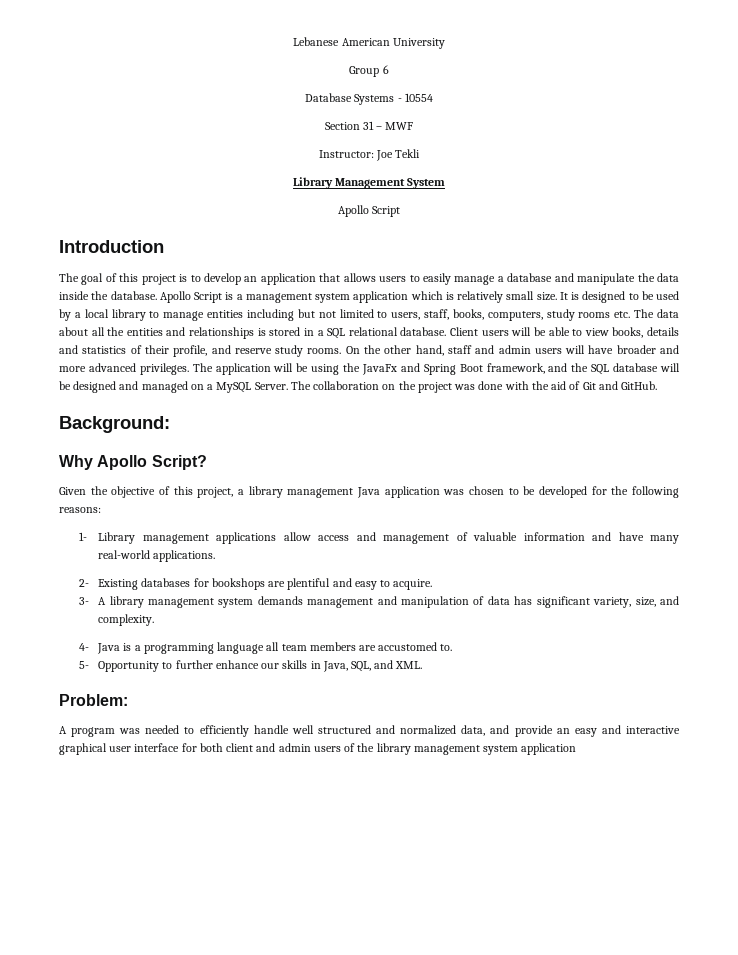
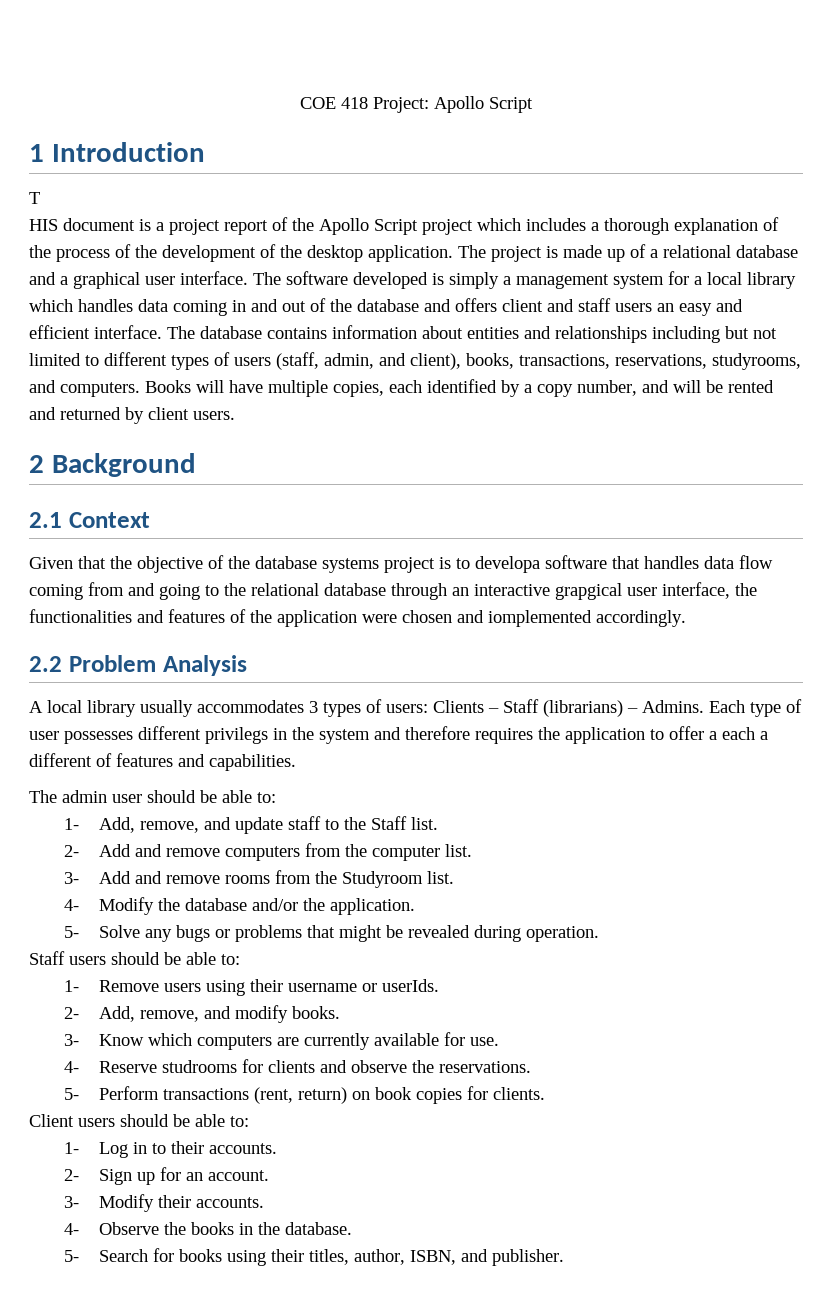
[293,37,445,49] [349,65,389,77] [305,93,433,105] [324,121,414,130] [318,149,421,161] [292,177,446,189] Lebanese American University // Group 6 // Database Systems - 10554 // Section 31 – MWF // Instructor: Joe Tekli // Library Management System // -> [300,97,429,113] COE 418 Project:
(401, 211) none -> [29,144,44,162] 1
[59,273,680,285] [59,291,679,303] [59,309,244,321] The goal of this project is to develop an application that allows users to easily manage a database and manipulate the data inside the database. Apollo Script is a management system application which is relatively small size. It is designed to be used by a local library to manage entities -> [29,192,40,204] [29,217,779,235] [29,244,798,262] [29,271,796,289] [29,298,743,316] [29,325,647,343] T // HIS document is a project report of the Apollo Script project which includes a thorough explanation of the process of the development of the desktop application. The project is made up of a relational database and a graphical user interface. The software developed is simply a management system for a local library which handles data coming in and out of the database and offers client and staff users an easy and efficient interface. The database contains information about entities and relationships
[391,309,680,321] [59,327,679,339] [59,345,679,357] [59,363,681,375] [59,381,658,393] [59,416,170,433] [59,455,207,470] users, staff, books, computers, study rooms etc. The data about all the entities and relationships is stored in a SQL relational database. Client users will be able to view books, details and statistics of their profile, and reserve study rooms. On the other hand, staff and admin users will have broader and more advanced privileges. The application will be using the JavaFx and Spring Boot framework, and the SQL database will be designed and managed on a MySQL Server. The collaboration on the project was done with the aid of Git and GitHub. // Background: // Why Apollo Script? -> [104,352,801,370] [29,379,774,397] [29,407,235,424] [29,453,196,477] [29,512,150,528] different types of users (staff, admin, and client), books, transactions, reservations, studyrooms, and computers. Books will have multiple copies, each identified by a copy number, and will be rented and returned by client users. // 2 Background // 2.1 Context
(86, 491) none -> [78,556,106,569] that
[173,486,679,498] [59,507,101,513] [78,532,679,544] [98,550,216,562] [78,578,433,590] [78,596,679,608] [98,614,155,626] [78,642,453,654] [78,660,423,672] [59,694,128,706] [59,725,680,737] [59,743,577,755] this project, a library management Java application was chosen to be developed for the following reasons: // 1- Library management applications allow access and management of valuable information and have many real-world applications. // 2- Existing databases for bookshops are plentiful and easy to acquire. // 3- A library management system demands management and manipulation of data has significant variety, size, and complexity. // 4- Java is a programming language all team members are accustomed to. // 5- Opportunity to further enhance our skills in Java, SQL, and XML. // Problem: // A program was needed to efficiently handle well structured and normalized data, and provide an easy and interactive graphical user interface for both client and admin users of the library management system application -> [228,555,773,573] [29,582,757,600] [29,609,686,627] [29,655,247,676] [29,699,802,717] [29,726,768,744] [29,753,296,771] [29,790,276,803] [64,816,439,834] [64,843,473,861] [64,870,455,888] [64,897,416,915] [64,925,600,942] [29,951,240,965] [64,979,440,996] [64,1005,341,1023] [64,1032,500,1050] [64,1059,532,1073] [64,1086,546,1104] [29,1114,249,1127] [64,1141,278,1158] [64,1167,270,1185] [64,1194,265,1212] [64,1222,353,1235] [64,1248,565,1266] the database systems project is to developa software that handles data flow coming from and going to the relational database through an interactive grapgical user interface, the functionalities and features of the application were chosen and iomplemented accordingly. // 2.2 Problem Analysis // A local library usually accommodates 3 types of users: Clients – Staff (librarians) – Admins. Each type of user possesses different privilegs in the system and therefore requires the application to offer a each a different of features and capabilities. // The admin user should be able to: // 1- Add, remove, and update staff to the Staff list. // 2- Add and remove computers from the computer list. // 3- Add and remove rooms from the Studyroom list. // 4- Modify the database and/or the application. // 5- Solve any bugs or problems that might be revealed during operation. // Staff users should be able to: // 1- Remove users using their username or userIds. // 2- Add, remove, and modify books. // 3- Know which computers are currently available for use. // 4- Reserve studrooms for clients and observe the reservations. // 5- Perform transactions (rent, return) on book copies for clients. // Client users should be able to: // 1- Log in to their accounts. // 2- Sign up for an account. // 3- Modify their accounts. // 4- Observe the books in the database. // 5- Search for books using their titles, author, ISBN, and publisher.

